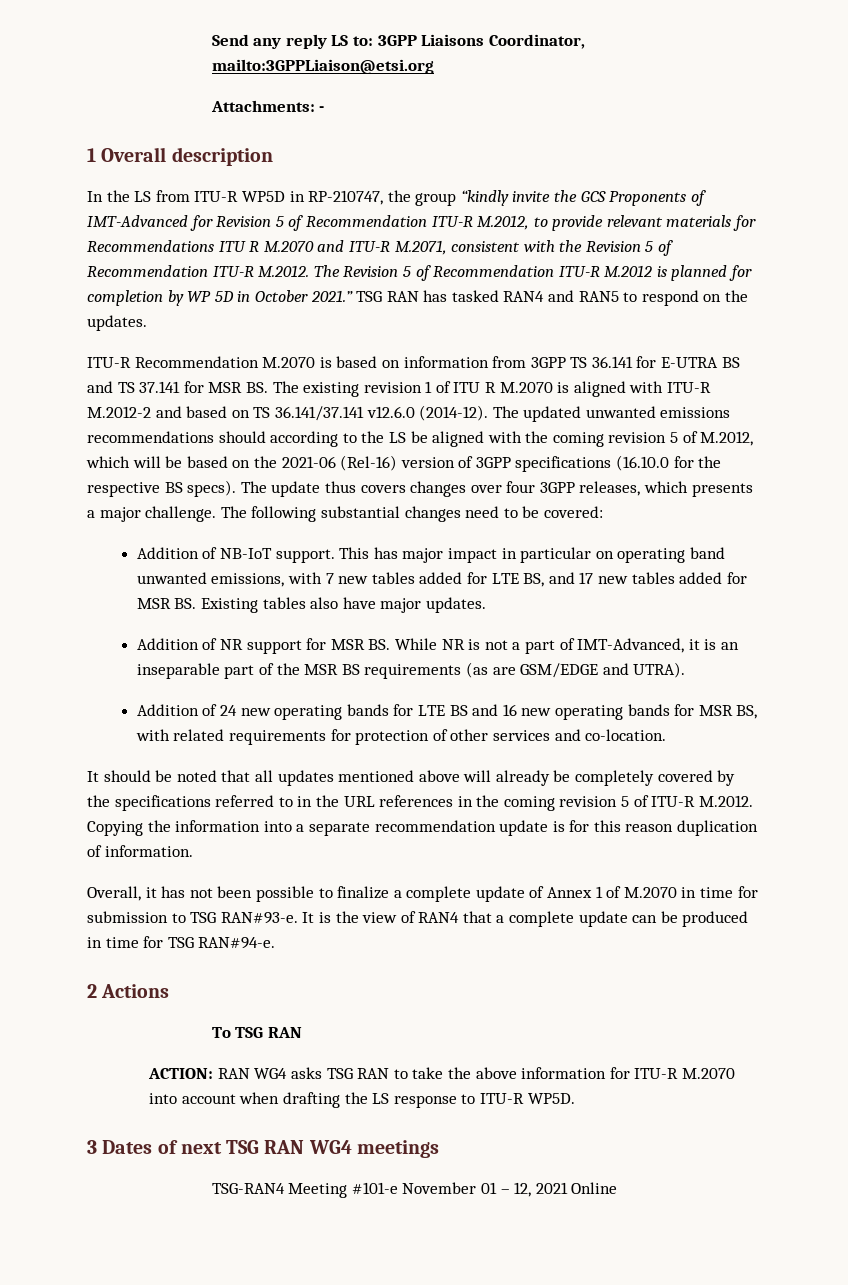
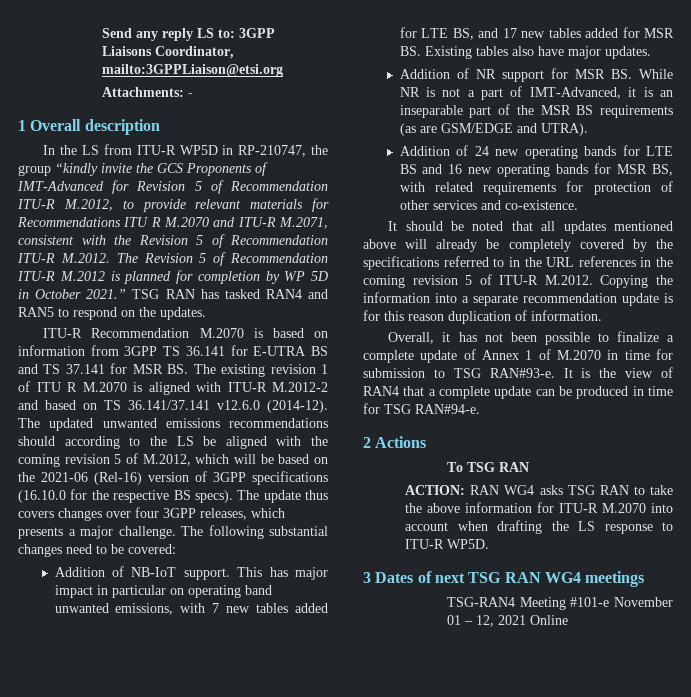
[585,729,667,741] co-location. -> [504,200,578,210] co-existence.

